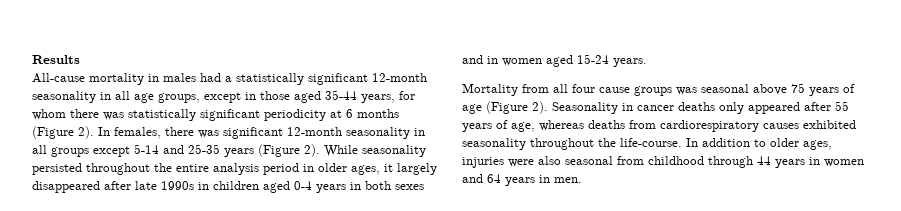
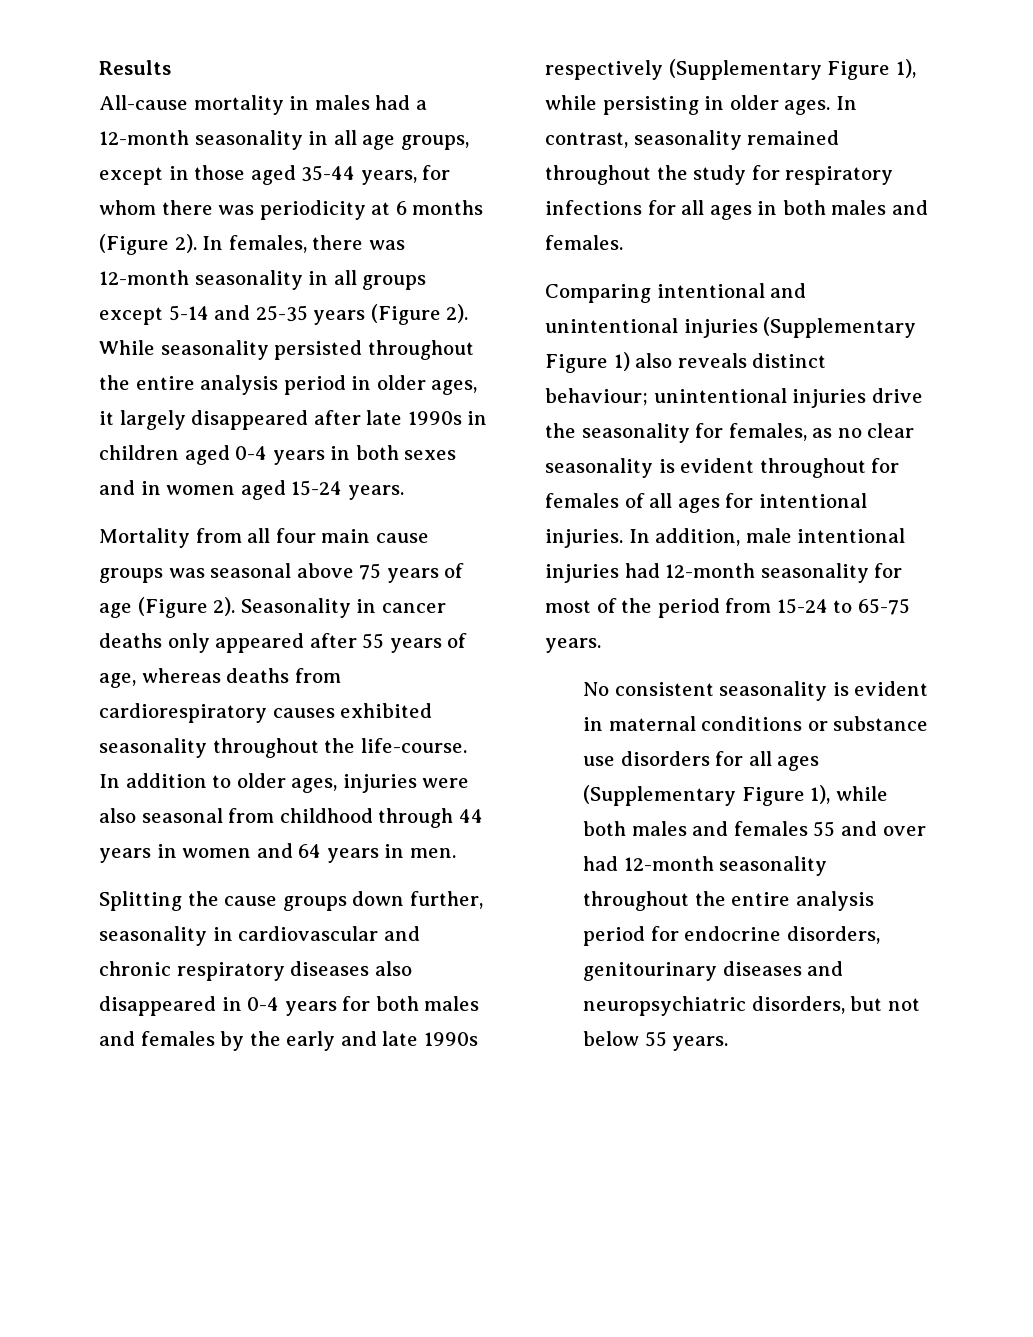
[236,73,368,85] statistically significant -> (427, 105) none
[128,109,260,121] statistically significant -> (255, 210) none
[223,127,283,139] significant -> (405, 245) none
(595, 88) none -> [321,529,371,543] main
(582, 180) none -> [99,891,483,911] [99,926,420,946] [99,961,412,981] [99,996,480,1016] [99,1031,478,1051] [545,59,916,80] [545,95,857,115] [545,130,840,150] [545,165,894,185] [545,200,928,220] [545,235,623,250] [545,283,807,303] [545,317,917,338] [545,352,827,373] [545,388,923,408] [545,423,915,443] [545,458,900,478] [545,493,867,513] [545,528,906,548] [545,563,903,583] [545,598,910,618] [545,638,601,653] [583,681,929,701] [583,716,929,731] [583,751,820,771] [583,785,888,806] [583,821,926,837] [583,856,828,876] [583,891,874,911] [583,926,880,946] [583,961,844,981] [583,996,920,1016] [583,1031,729,1051] // Splitting the cause groups down further, seasonality in cardiovascular and chronic respiratory diseases also disappeared in 0-4 years for both males and females by the early and late 1990s respectively (Supplementary Figure 1), while persisting in older ages. In contrast, seasonality remained throughout the study for respiratory infections for all ages in both males and females. // Comparing intentional and unintentional injuries (Supplementary Figure 1) also reveals distinct behaviour; unintentional injuries drive the seasonality for females, as no clear seasonality is evident throughout for females of all ages for intentional injuries. In addition, male intentional injuries had 12-month seasonality for most of the period from 15-24 to 65-75 years. // No consistent seasonality is evident in maternal conditions or substance use disorders for all ages (Supplementary Figure 1), while both males and females 55 and over had 12-month seasonality throughout the entire analysis period for endocrine disorders, genitourinary diseases and neuropsychiatric disorders, but not below 55 years.

